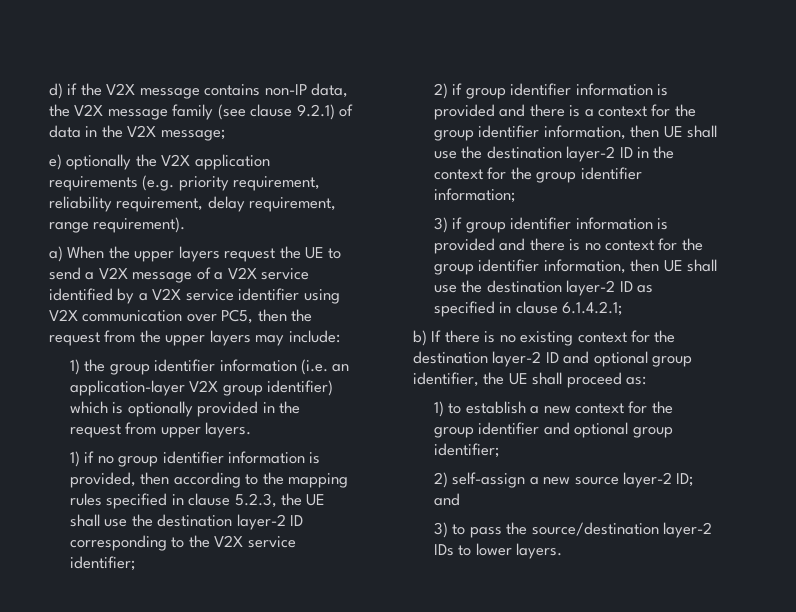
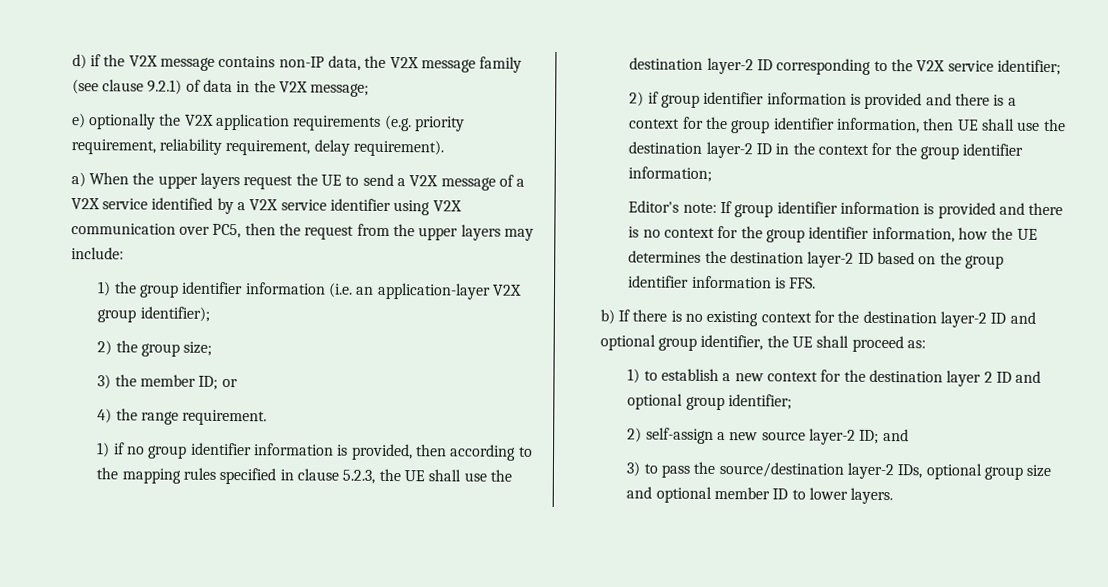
[249,197,337,212] [48,222,89,233] requirement, range -> (350, 147) none
[267,380,334,396] [69,401,300,417] [69,422,252,438] identifier) which is optionally provided in the request from upper layers. -> [139,306,210,322] [97,340,213,357] [97,374,238,390] [97,408,268,426] identifier); // 2) the group size; // 3) the member ID; or // 4) the range requirement.
[433,217,463,233] 3) if -> [628,200,733,214] Editor's note: If
[630,259,717,272] [433,280,653,296] [433,301,623,317] then UE shall use the destination layer-2 ID as specified in clause 6.1.4.2.1; -> [957,227,1038,240] [628,250,1004,269] [628,275,817,289] how the UE determines the destination layer-2 ID based on the group identifier information is FFS.
[433,422,540,438] group identifier -> [868,369,1012,387] destination layer 2 ID
[433,544,454,556] IDs -> [897,463,1052,480] [626,486,789,503] IDs, optional group size and optional member ID

